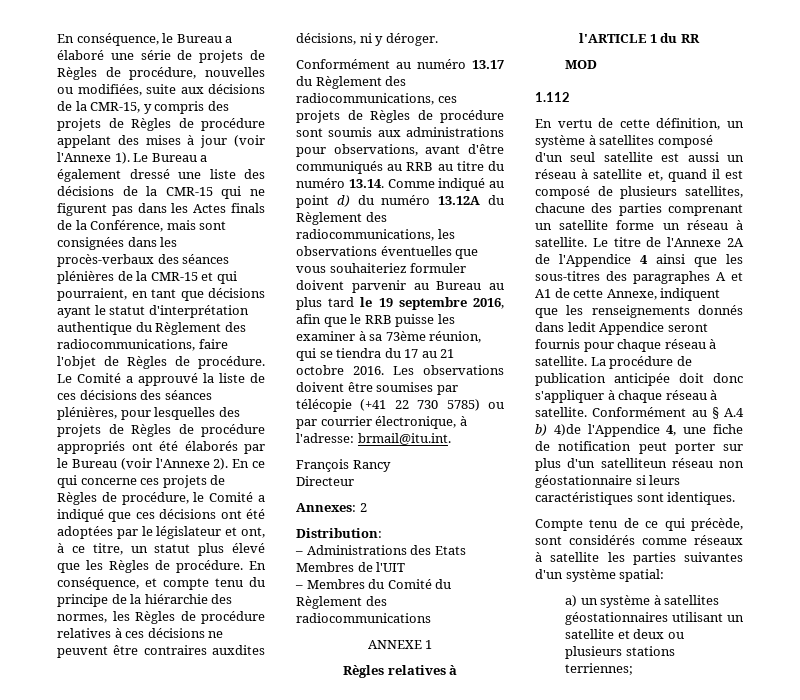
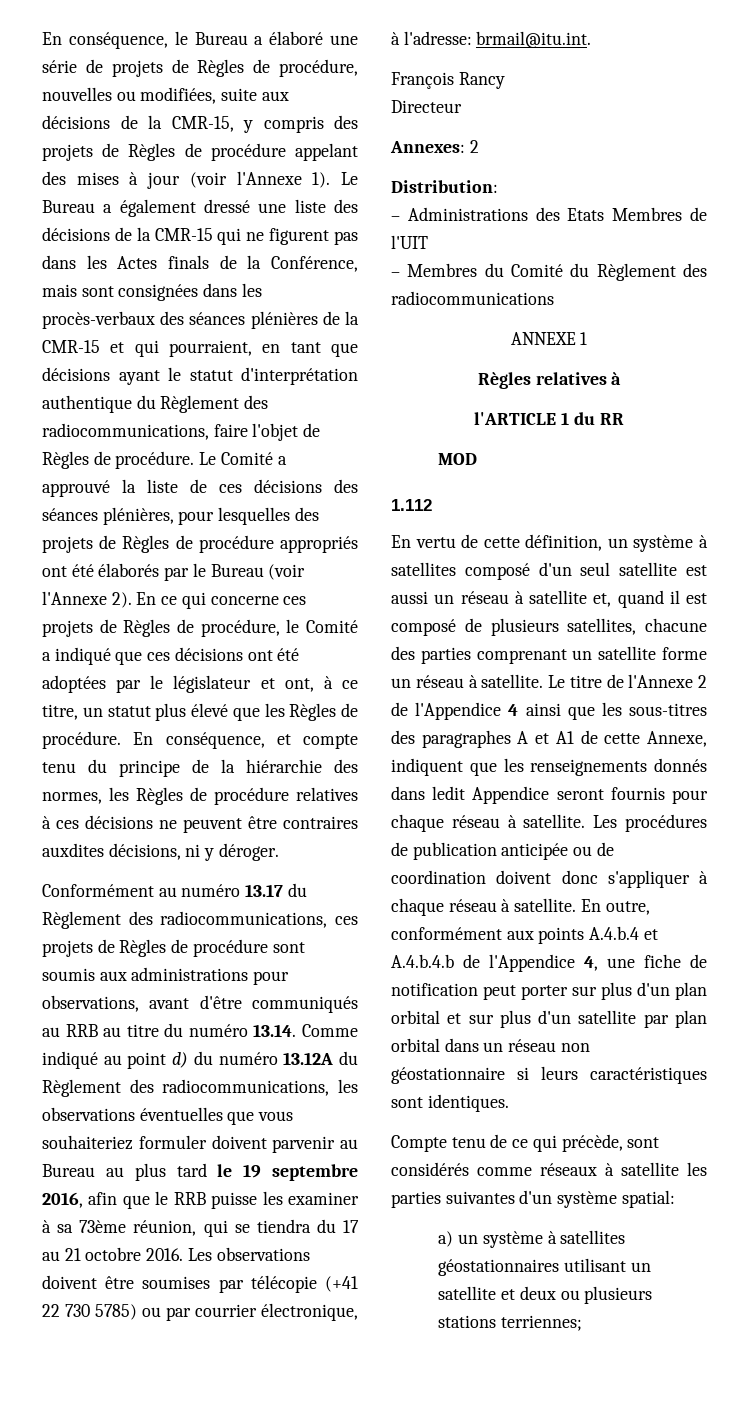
[727,238,744,247] 2A -> [698,675,707,688] 2
[590,356,674,369] La procédure -> [593,814,707,832] Les procédures
[679,373,704,383] doit -> [573,842,614,856] [391,870,552,884] ou de coordination doivent
[592,407,744,419] [535,424,581,436] Conformément au § A.4 b) 4)de -> [580,899,650,915] [391,926,658,944] [391,954,480,968] En outre, conformément aux points A.4.b.4 et A.4.b.4.b de
[600,458,667,468] satelliteun -> [675,982,707,1000] [391,1010,707,1028] [391,1038,504,1052] plan orbital et sur plus d'un satellite par plan orbital dans un

